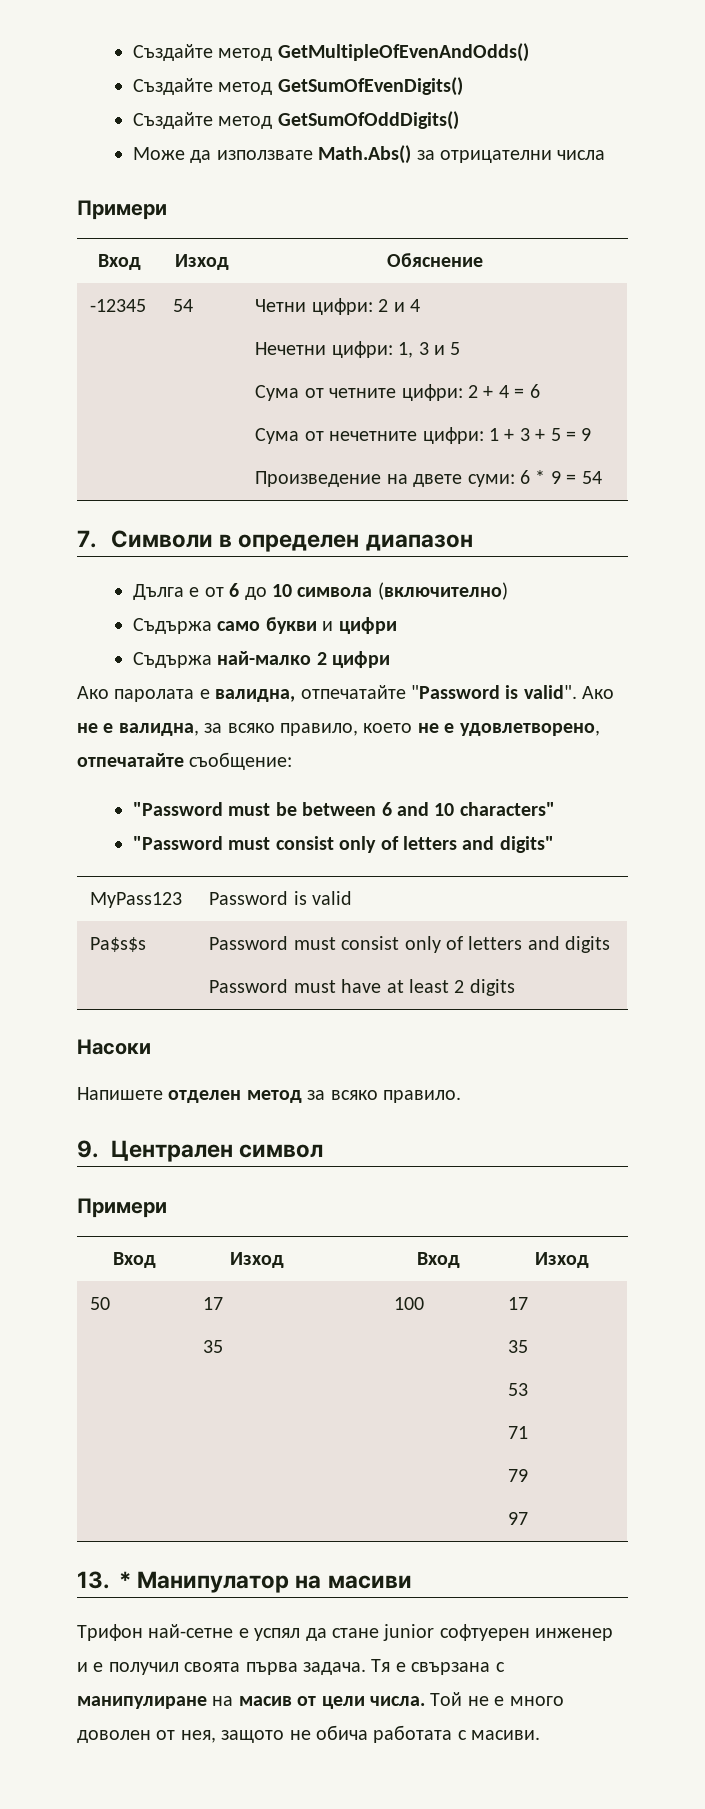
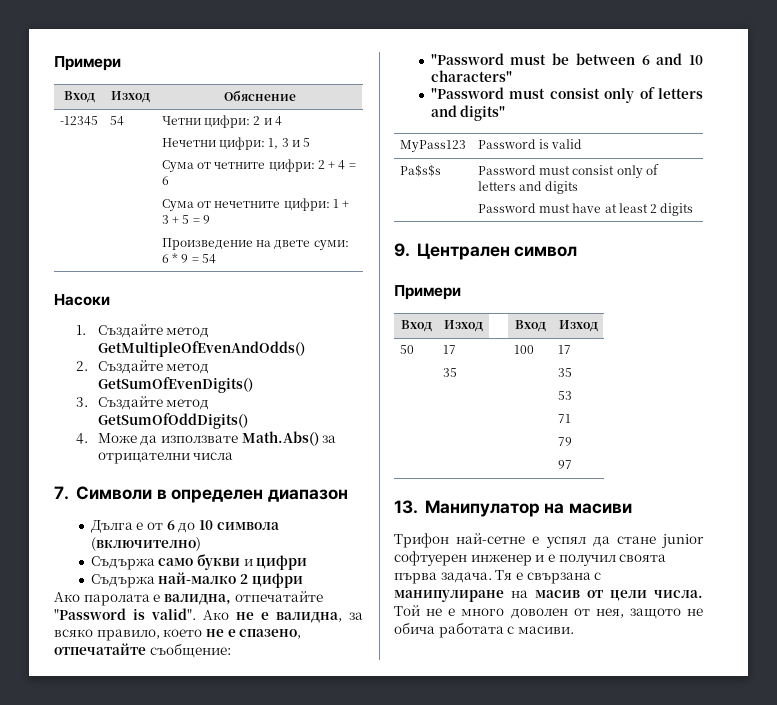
[132,43,529,62] [132,77,463,96] [132,111,459,130] [132,145,606,164] Създайте метод GetMultipleOfEvenAndOdds() // Създайте метод GetSumOfEvenDigits() // Създайте метод GetSumOfOddDigits() // Може да използвате Math.Abs() за отрицателни числа // -> (54, 63) none
(602, 477) none -> [54,294,110,306] [75,324,210,338] [97,341,305,357] [75,360,210,374] [97,377,253,393] [75,396,210,410] [97,413,248,429] [75,431,337,446] [97,452,234,464] // Насоки // 1. Създайте метод GetMultipleOfEvenAndOdds() // 2. Създайте метод GetSumOfEvenDigits() // 3. Създайте метод GetSumOfOddDigits() // 4. Може да използвате Math.Abs() за отрицателни числа
[459,723,600,736] удовлетворено, -> [239,629,302,639] спазено,
[77,1039,151,1055] [77,1087,461,1103] // Насоки // Напишете отделен метод за всяко правило. -> (694, 209) none
[119,1571,131,1588] * -> (418, 507) none

